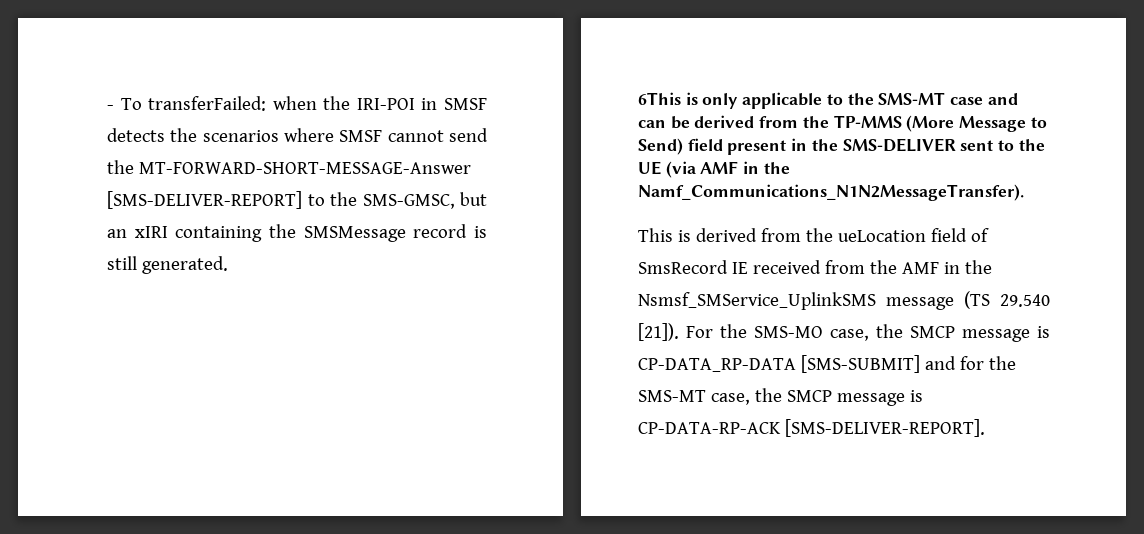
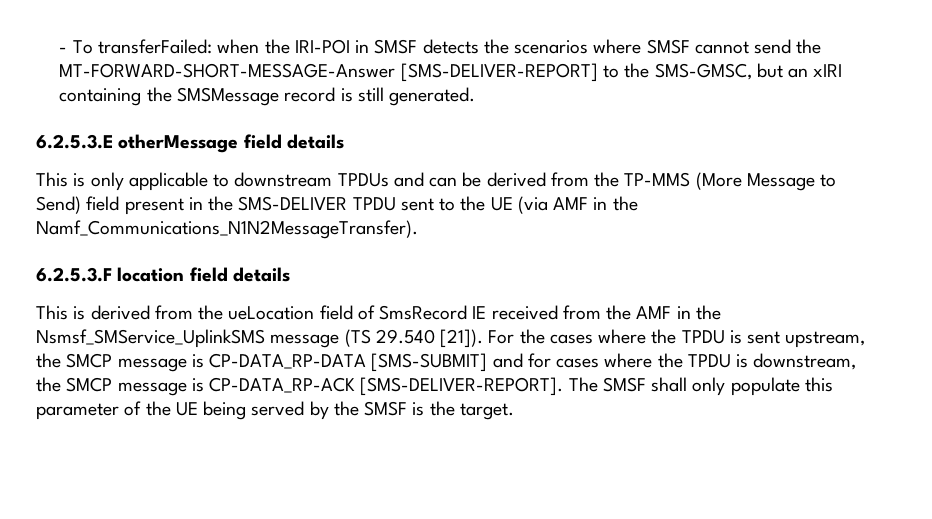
[638,92,681,105] 6This -> [36,134,344,153] [36,172,68,187] 6.2.5.3.E otherMessage field details // This
[847,92,984,105] the SMS-MT case -> [234,172,389,187] downstream TPDUs
(956, 145) none -> [352,197,396,211] TPDU
(1024, 192) none -> [36,267,290,282] // 6.2.5.3.F location field details
[754,326,869,341] SMS-MO case, -> [549,329,866,348] cases where the TPDU is sent upstream,
[988,356,1016,370] [638,388,923,406] [638,419,985,437] the SMS-MT case, the SMCP message is CP-DATA-RP-ACK [SMS-DELIVER-REPORT]. -> [556,353,857,370] [36,377,833,396] [36,401,514,420] cases where the TPDU is downstream, the SMCP message is CP-DATA_RP-ACK [SMS-DELIVER-REPORT]. The SMSF shall only populate this parameter of the UE being served by the SMSF is the target.

